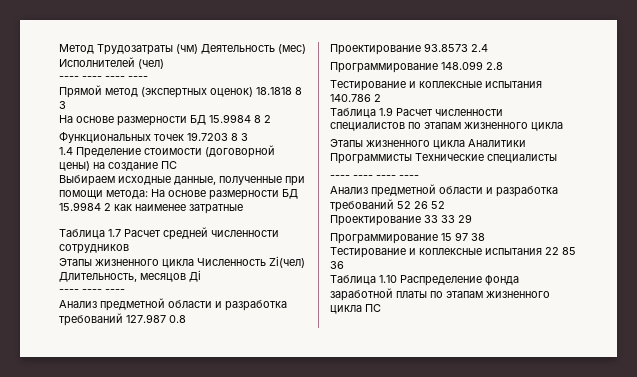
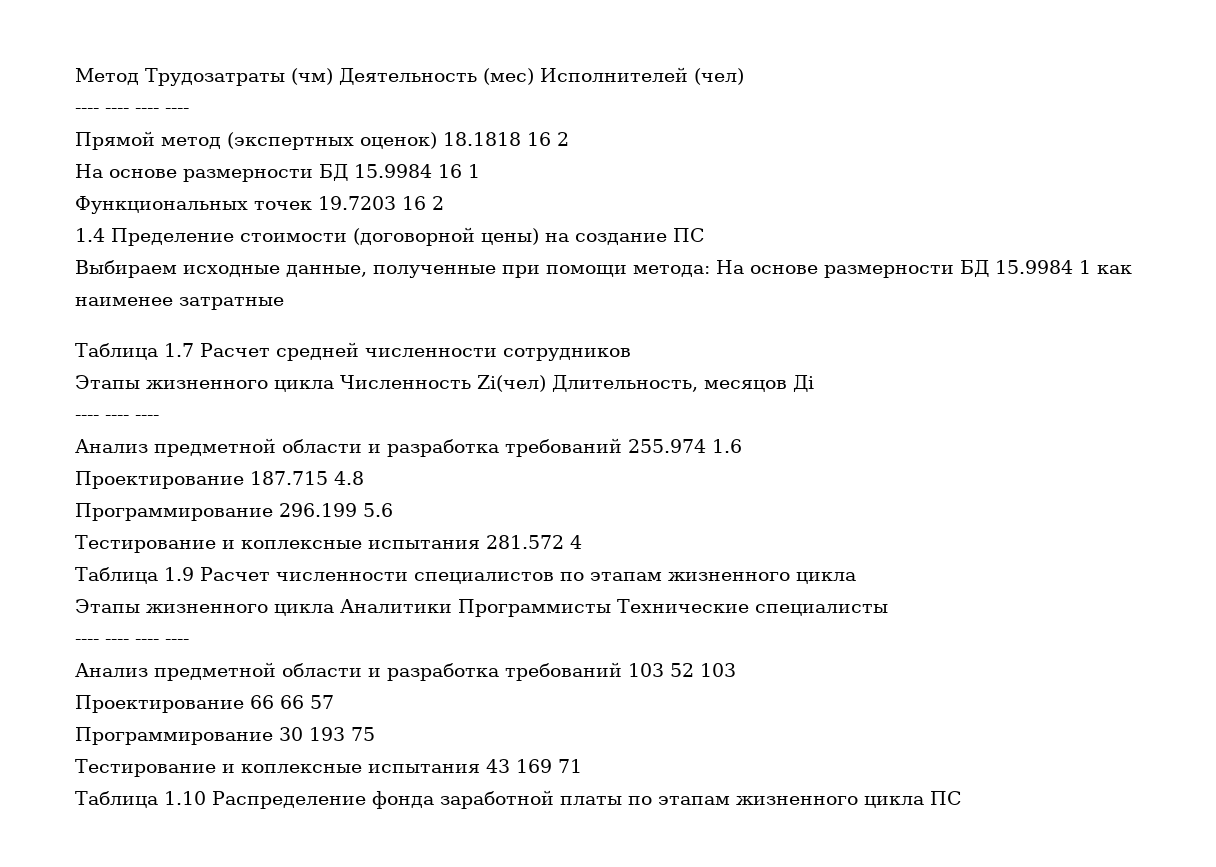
[295,87,302,95] [59,101,66,109] [59,114,271,126] 8 3 // На основе размерности БД 15.9984 8 2 -> [527,132,569,146] [75,164,480,182] 16 2 // На основе размерности БД 15.9984 16 1
[231,133,248,141] 8 3 -> [402,196,444,210] 16 2
[104,203,111,211] 2 -> [1079,260,1091,274] 1
[126,314,186,323] [330,43,488,55] [330,61,503,73] [330,80,542,91] [330,94,381,102] 127.987 0.8 // Проектирование 93.8573 2.4 // Программирование 148.099 2.8 // Тестирование и коплексные испытания 140.786 2 -> [628,439,742,453] [75,471,364,489] [75,503,393,521] [75,535,582,553] 255.974 1.6 // Проектирование 187.715 4.8 // Программирование 296.199 5.6 // Тестирование и коплексные испытания 281.572 4
[397,201,445,209] [330,214,472,226] [330,232,485,244] [330,247,576,258] [330,261,344,269] 52 26 52 // Проектирование 33 33 29 // Программирование 15 97 38 // Тестирование и коплексные испытания 22 85 36 -> [628,663,736,677] [75,695,334,713] [75,727,375,745] [75,759,582,777] 103 52 103 // Проектирование 66 66 57 // Программирование 30 193 75 // Тестирование и коплексные испытания 43 169 71

